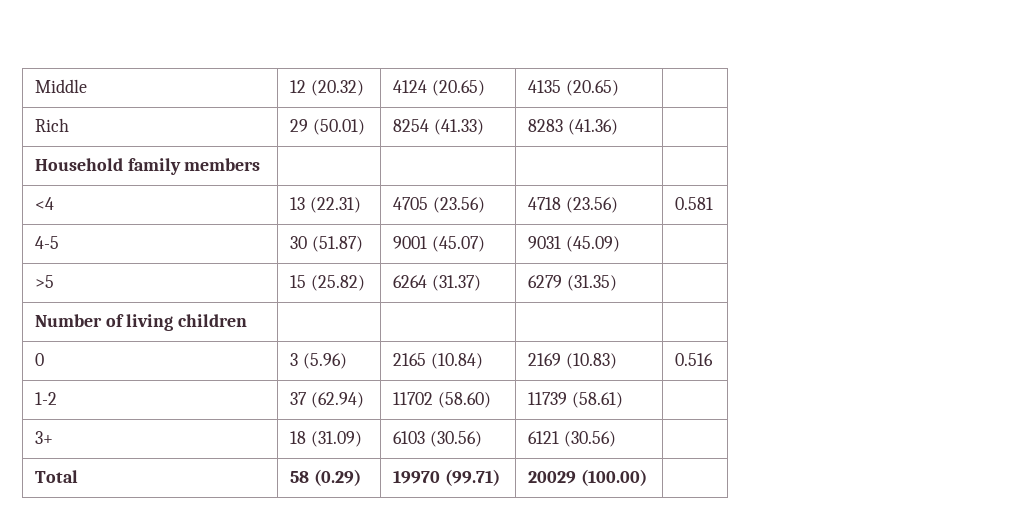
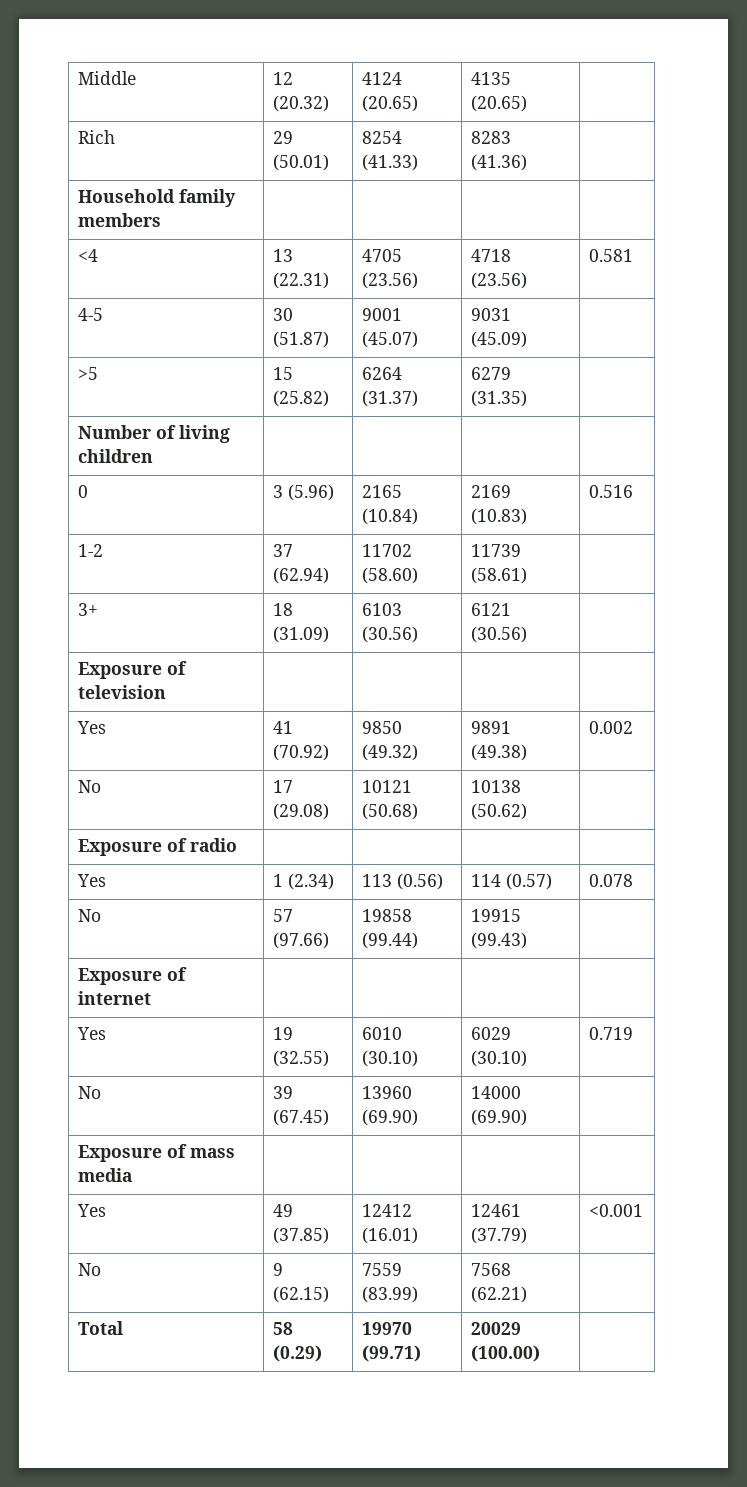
(616, 439) none -> [77,661,187,679] [77,685,166,699] [76,721,106,734] [272,721,293,734] [272,744,329,761] [361,721,402,734] [361,744,418,761] [470,721,511,734] [470,744,527,761] [588,721,633,734] [77,780,101,793] [272,780,293,793] [272,803,329,820] [361,780,412,793] [361,803,418,820] [470,780,521,793] [470,803,527,820] [77,838,237,856] [76,874,106,887] [272,873,334,890] [361,873,443,890] [470,873,552,890] [588,874,633,887] [77,909,101,922] [272,909,293,922] [272,932,329,949] [361,909,412,922] [361,932,418,949] [470,909,521,922] [470,932,527,949] [77,967,187,985] [77,991,151,1005] [76,1027,106,1040] [272,1027,293,1040] [272,1050,329,1067] [361,1027,402,1040] [361,1050,418,1067] [470,1027,511,1040] [470,1050,527,1067] [588,1027,633,1040] [77,1086,101,1099] [272,1086,293,1099] [272,1109,329,1126] [361,1086,412,1099] [361,1109,418,1126] [470,1086,521,1099] [470,1109,527,1126] [77,1144,235,1162] [77,1168,132,1182] [76,1204,106,1217] [272,1204,293,1217] [272,1227,329,1244] [361,1204,412,1217] [361,1227,418,1244] [470,1204,521,1217] [470,1227,527,1244] [588,1204,643,1217] [77,1263,101,1276] [272,1263,283,1276] [272,1286,329,1303] [361,1263,402,1276] [361,1286,418,1303] [470,1263,511,1276] [470,1286,527,1303] // Exposure of television | | | | // Yes | 41 (70.92) | 9850 (49.32) | 9891 (49.38) | 0.002 // No | 17 (29.08) | 10121 (50.68) | 10138 (50.62) | // Exposure of radio | | | | // Yes | 1 (2.34) | 113 (0.56) | 114 (0.57) | 0.078 // No | 57 (97.66) | 19858 (99.44) | 19915 (99.43) | // Exposure of internet | | | | // Yes | 19 (32.55) | 6010 (30.10) | 6029 (30.10) | 0.719 // No | 39 (67.45) | 13960 (69.90) | 14000 (69.90) | // Exposure of mass media | | | | // Yes | 49 (37.85) | 12412 (16.01) | 12461 (37.79) | <0.001 // No | 9 (62.15) | 7559 (83.99) | 7568 (62.21) |

